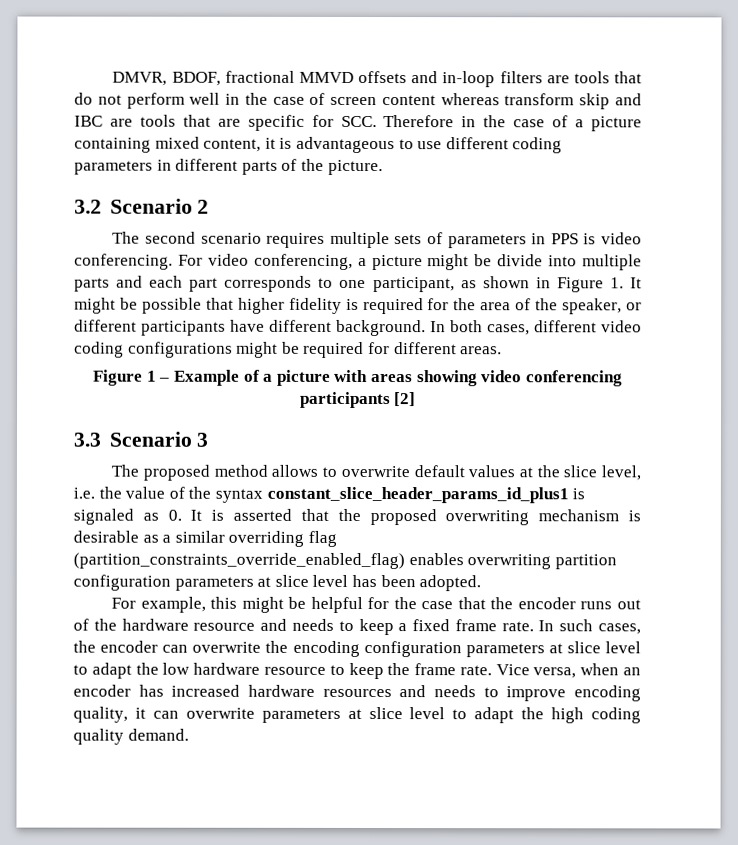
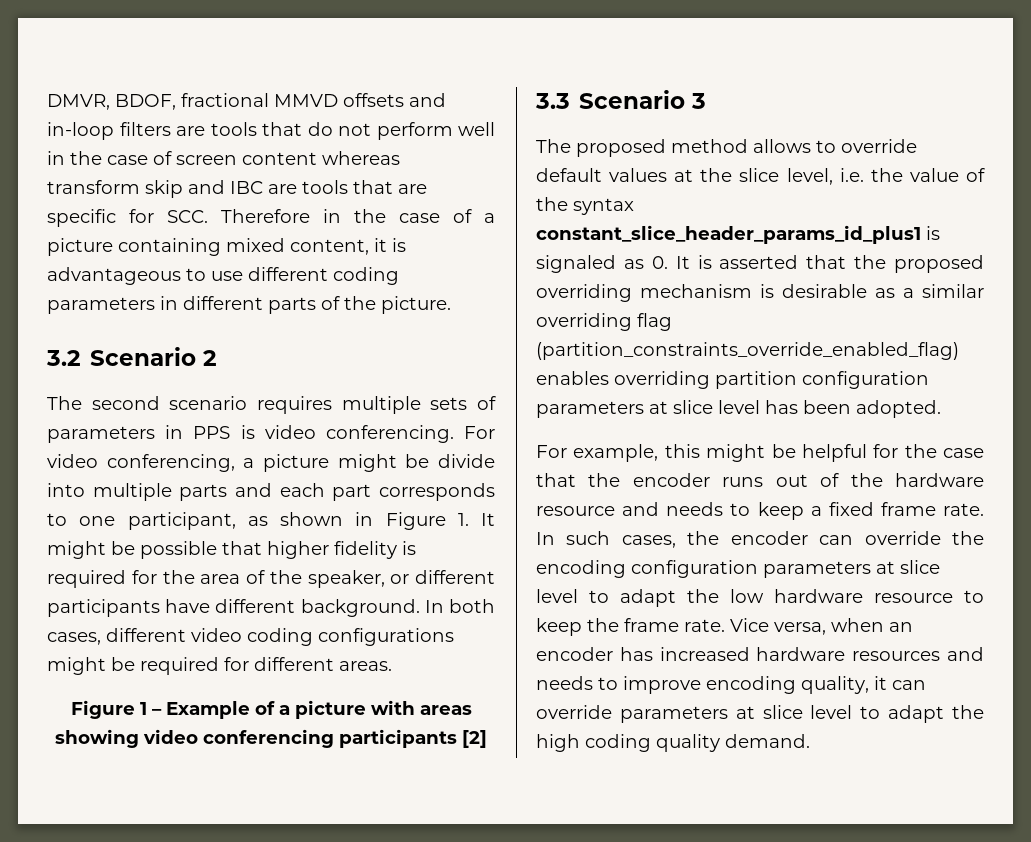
[340,465,410,478] overwrite -> [841,139,917,153] override
[445,510,530,526] overwriting -> [536,284,632,302] overriding
[467,554,552,570] overwriting -> [614,371,710,389] overriding
[192,641,262,653] overwrite -> [864,531,941,545] override
[185,707,255,719] overwrite -> [536,705,612,719] override

